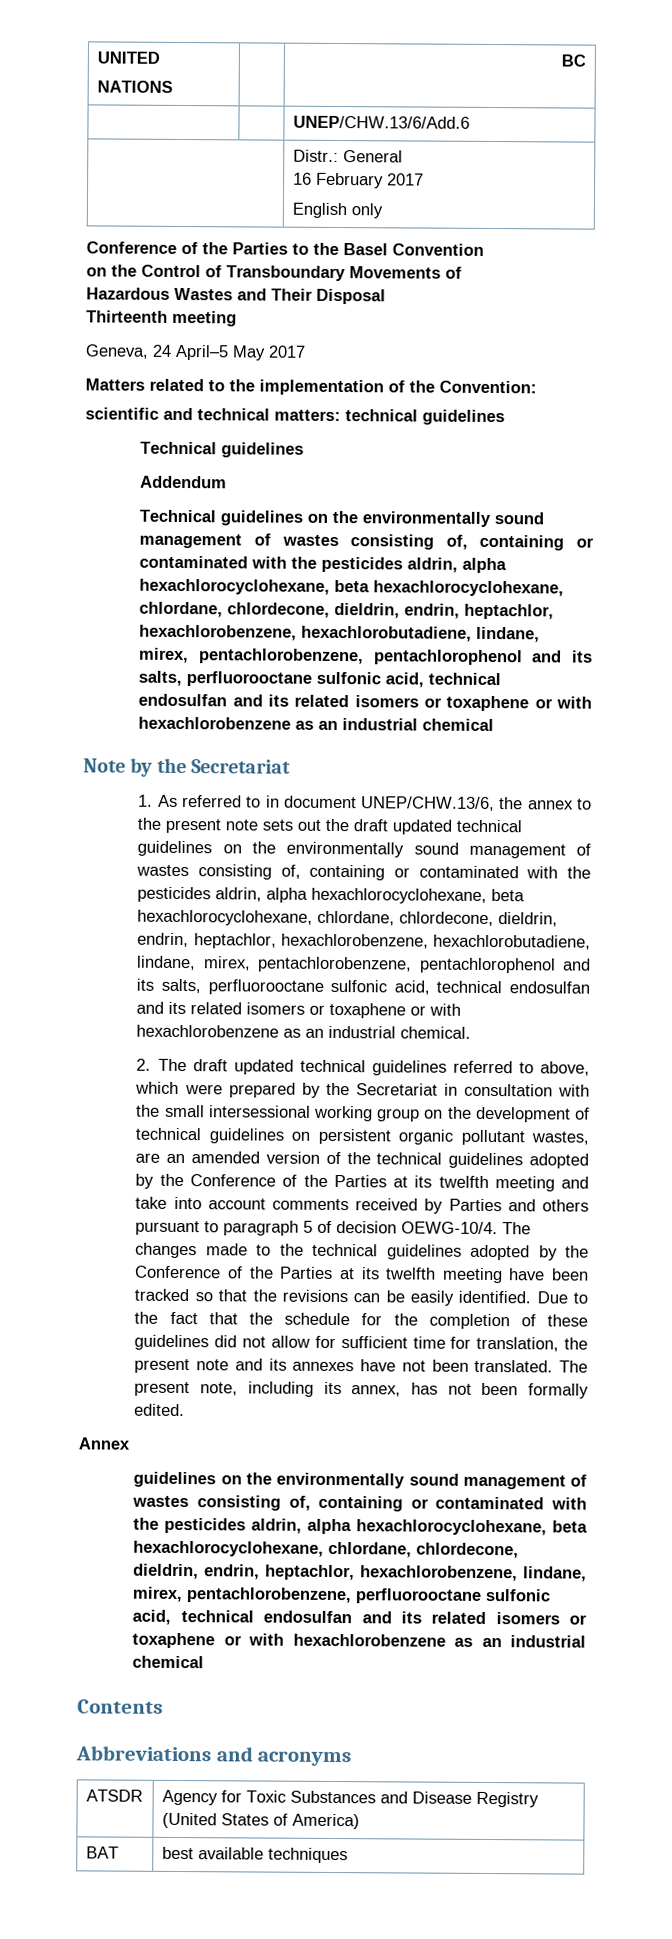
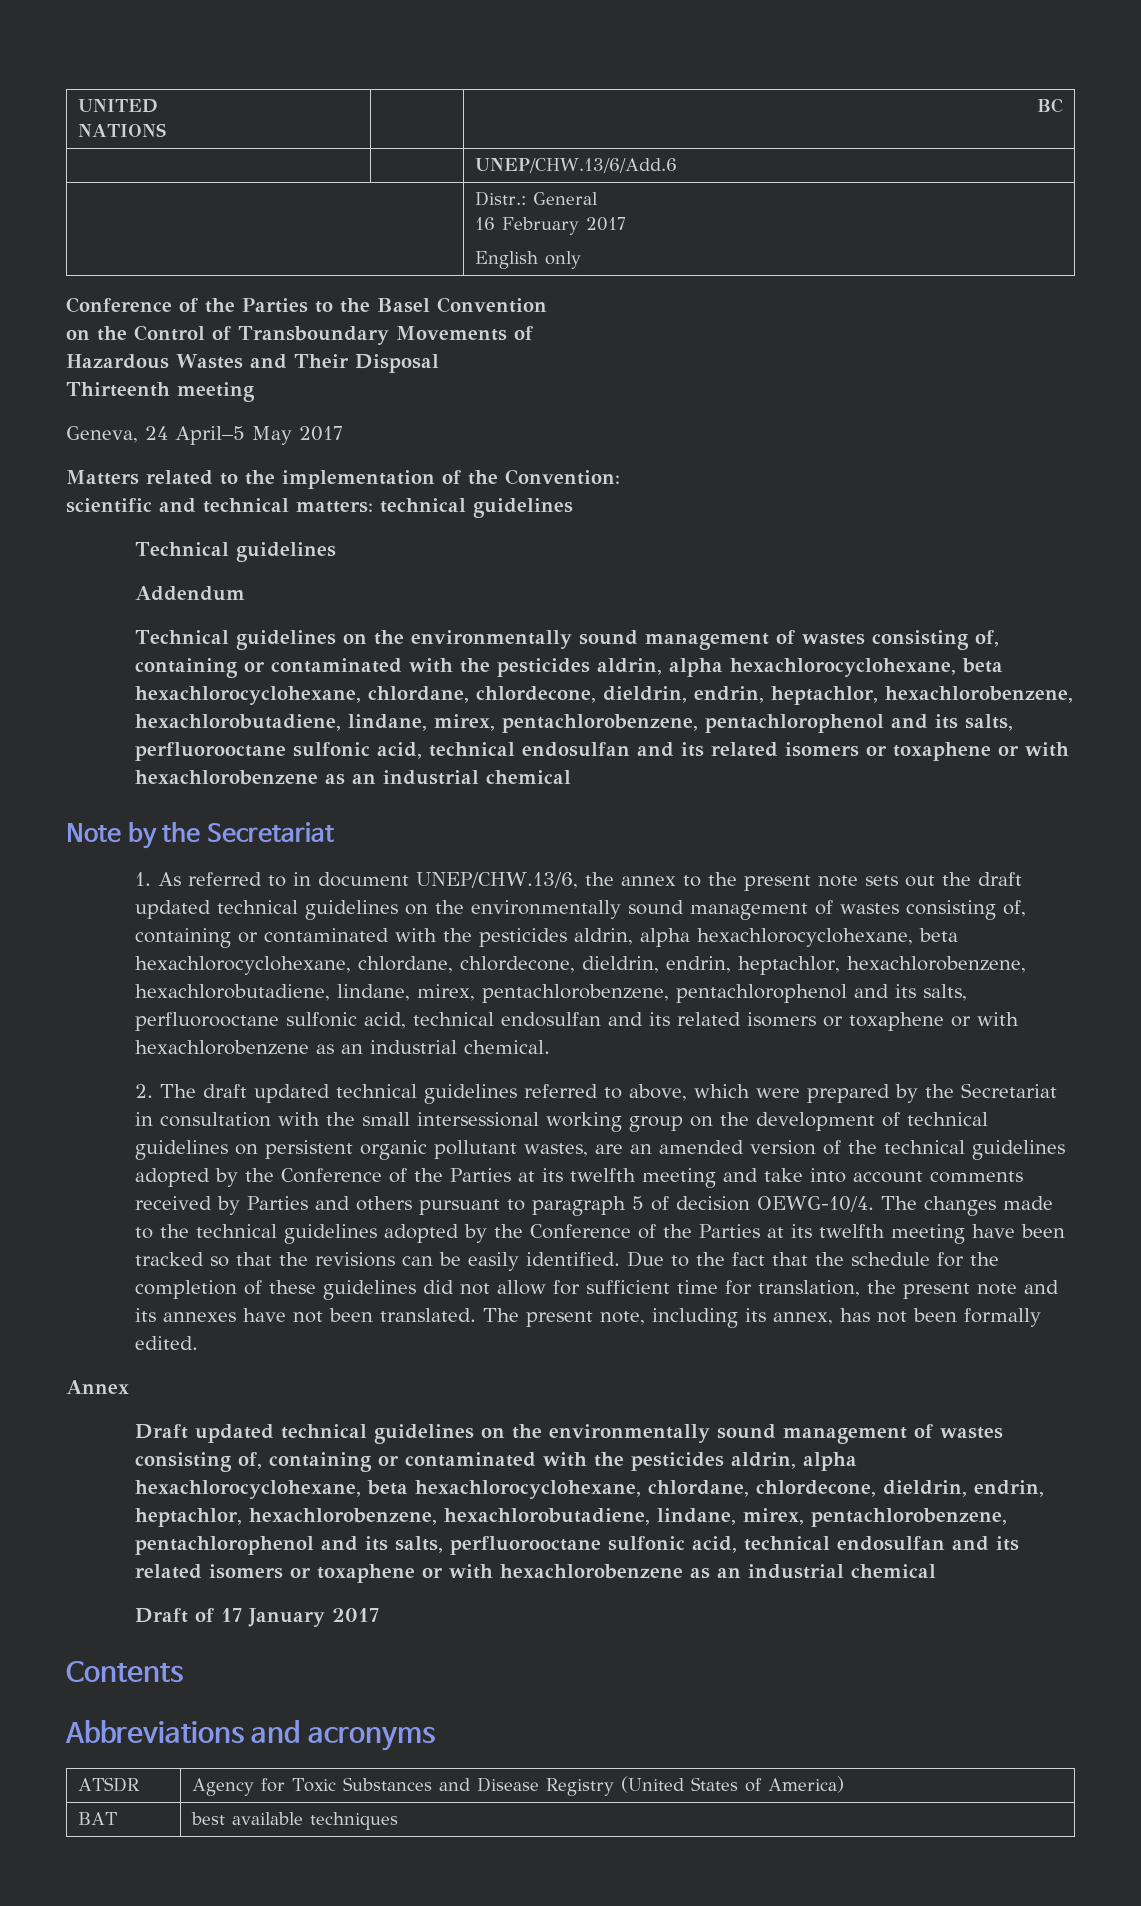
(130, 1443) none -> [134,1424,367,1443] Draft updated technical
[523,1566,587,1582] [132,1586,353,1604] lindane, mirex, pentachlorobenzene, -> [443,1508,1007,1527] [134,1536,443,1555] hexachlorobutadiene, lindane, mirex, pentachlorobenzene, pentachlorophenol and its salts,
(205, 1662) none -> [134,1608,379,1627] // Draft of 17 January 2017

